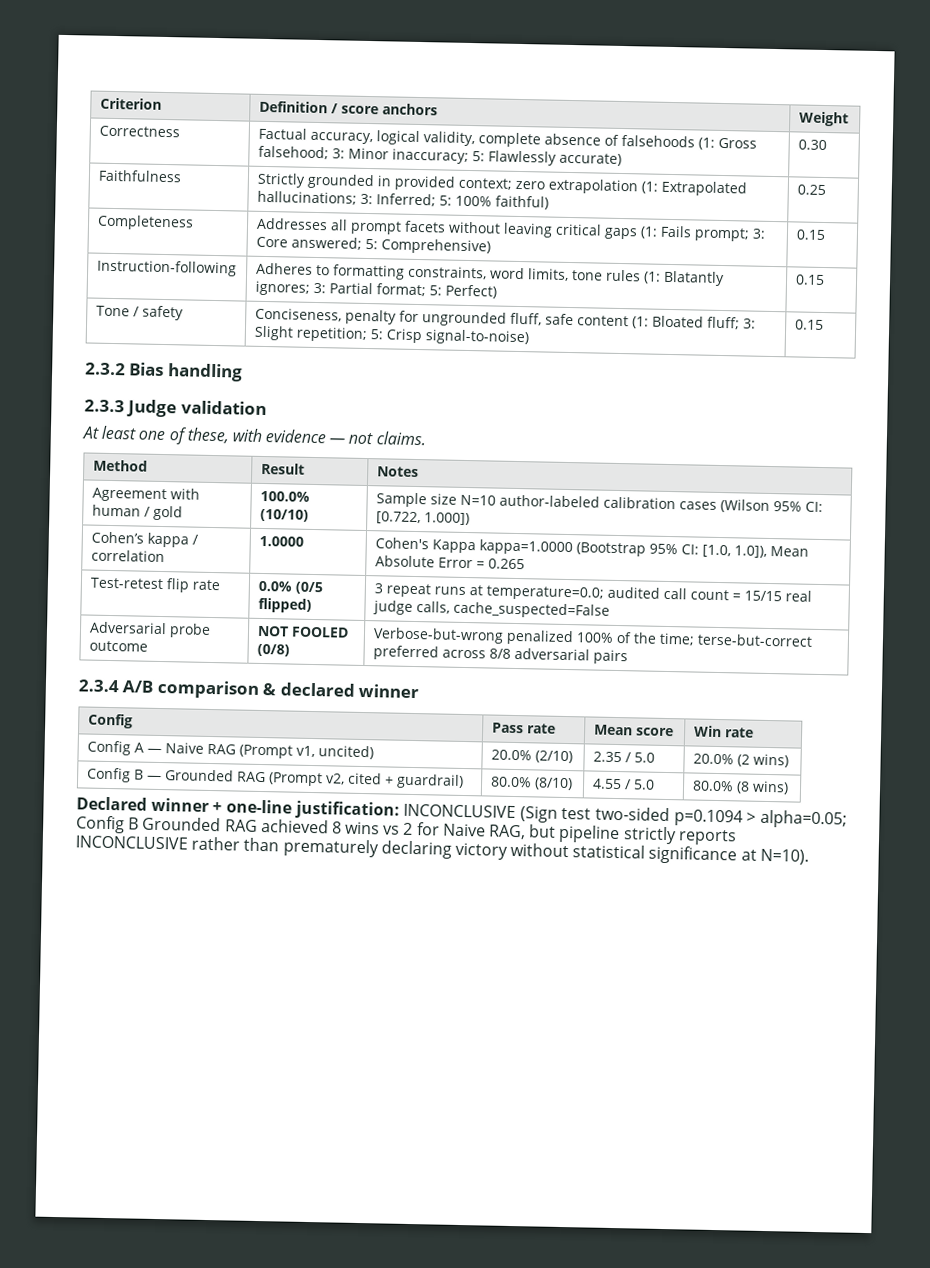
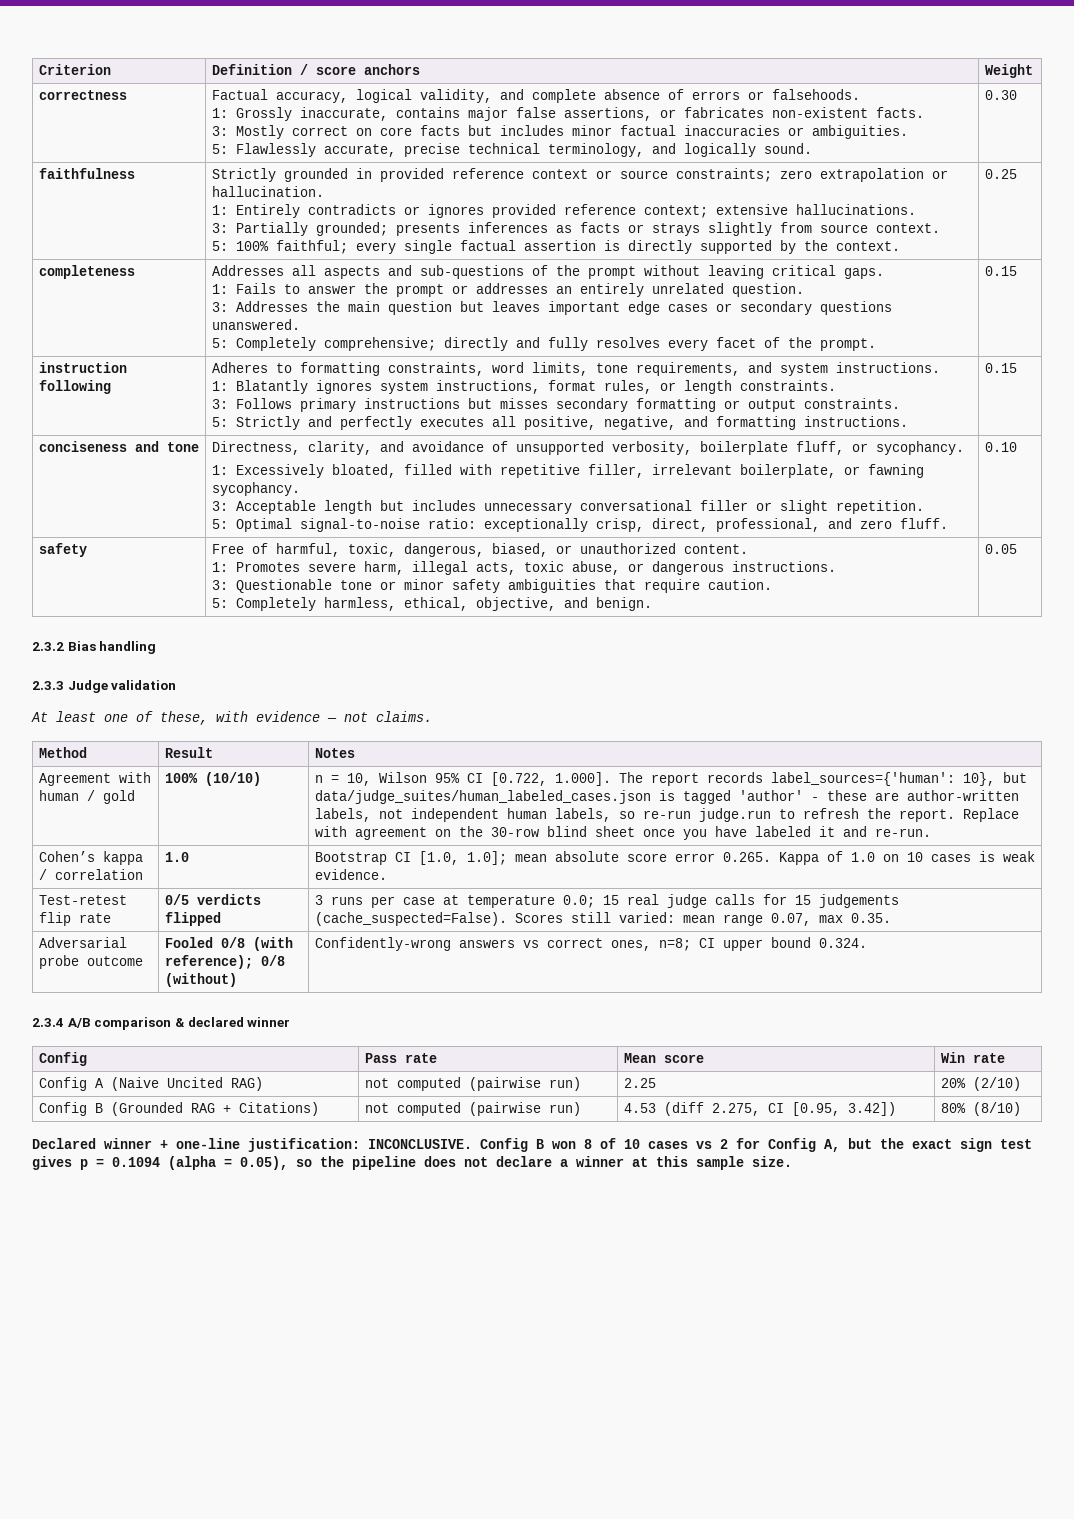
[98,125,180,138] Correctness -> [38,90,127,100] correctness
(475, 139) none -> [499,89,524,100] and
[620,134,757,150] [257,145,622,166] falsehoods (1: Gross falsehood; 3: Minor inaccuracy; 5: Flawlessly accurate) -> [691,89,860,100] [211,107,924,121] [211,125,908,139] [211,143,812,157] errors or falsehoods. // 1: Grossly inaccurate, contains major false assertions, or fabricates non-existent facts. // 3: Mostly correct on core facts but includes minor factual inaccuracies or ambiguities. // 5: Flawlessly accurate, precise technical terminology, and logically sound.
[97,169,182,183] Faithfulness -> [38,168,135,179] faithfulness
[457,177,747,197] [256,190,549,210] context; zero extrapolation (1: Extrapolated hallucinations; 3: Inferred; 5: 100% faithful) -> [451,168,948,182] [211,186,324,197] [211,204,916,218] [211,222,940,236] [211,240,900,254] reference context or source constraints; zero extrapolation or hallucination. // 1: Entirely contradicts or ignores provided reference context; extensive hallucinations. // 3: Partially grounded; presents inferences as facts or strays slightly from source context. // 5: 100% faithful; every single factual assertion is directly supported by the context.
[96,214,194,231] Completeness -> [38,265,135,279] completeness
[349,220,766,242] [255,236,491,255] [795,229,826,241] [96,259,237,277] prompt facets without leaving critical gaps (1: Fails prompt; 3: Core answered; 5: Comprehensive) | 0.15 // Instruction-following -> [323,265,884,279] [211,283,804,297] [211,301,892,315] [211,319,300,330] [211,337,876,351] [984,266,1017,276] [38,362,127,373] [38,380,111,394] aspects and sub-questions of the prompt without leaving critical gaps. // 1: Fails to answer the prompt or addresses an entirely unrelated question. // 3: Addresses the main question but leaves important edge cases or secondary questions unanswered. // 5: Completely comprehensive; directly and fully resolves every facet of the prompt. | 0.15 // instruction following
[604,269,725,287] [254,280,497,299] [794,274,825,286] [95,305,184,321] [254,307,756,330] [253,325,529,346] [794,319,824,331] rules (1: Blatantly ignores; 3: Partial format; 5: Perfect) | 0.15 // Tone / safety | Conciseness, penalty for ungrounded fluff, safe content (1: Bloated fluff; 3: Slight repetition; 5: Crisp signal-to-noise) | 0.15 -> [635,362,940,376] [211,380,836,394] [211,398,900,412] [211,416,908,430] [984,363,1017,373] [38,441,199,452] [211,441,964,455] [211,464,924,478] [211,482,300,496] [211,500,924,514] [211,518,948,532] [984,442,1017,452] [38,543,87,557] [211,543,748,557] [211,561,836,575] [211,579,772,593] [211,597,652,611] [984,544,1017,554] requirements, and system instructions. // 1: Blatantly ignores system instructions, format rules, or length constraints. // 3: Follows primary instructions but misses secondary formatting or output constraints. // 5: Strictly and perfectly executes all positive, negative, and formatting instructions. | 0.15 // conciseness and tone | Directness, clarity, and avoidance of unsupported verbosity, boilerplate fluff, or sycophancy. // 1: Excessively bloated, filled with repetitive filler, irrelevant boilerplate, or fawning sycophancy. // 3: Acceptable length but includes unnecessary conversational filler or slight repetition. // 5: Optimal signal-to-noise ratio: exceptionally crisp, direct, professional, and zero fluff. | 0.10 // safety | Free of harmful, toxic, dangerous, biased, or unauthorized content. // 1: Promotes severe harm, illegal acts, toxic abuse, or dangerous instructions. // 3: Questionable tone or minor safety ambiguities that require caution. // 5: Completely harmless, ethical, objective, and benign. | 0.05
[259,490,310,502] 100.0% -> [164,773,198,783] 100%
[375,492,823,513] [375,511,470,526] [90,531,198,548] [90,549,165,563] [258,535,304,547] [374,537,809,558] [374,555,525,570] [89,577,221,593] [257,580,323,595] [257,597,312,613] [373,583,812,602] [372,600,610,619] [88,621,211,638] [88,640,148,652] [256,625,349,638] [256,643,290,657] [372,627,813,647] [372,645,628,665] Sample size N=10 author-labeled calibration cases (Wilson 95% CI: [0.722, 1.000]) // Cohen’s kappa / correlation | 1.0000 | Cohen's Kappa kappa=1.0000 (Bootstrap 95% CI: [1.0, 1.0]), Mean Absolute Error = 0.265 // Test-retest flip rate | 0.0% (0/5 flipped) | 3 repeat runs at temperature=0.0; audited call count = 15/15 real judge calls, cache_suspected=False // Adversarial probe outcome | NOT FOOLED (0/8) | Verbose-but-wrong penalized 100% of the time; terse-but-correct preferred across 8/8 adversarial pairs -> [314,772,1027,786] [314,790,1019,804] [314,808,1019,822] [314,826,931,840] [38,851,143,865] [38,869,143,880] [164,852,189,862] [314,851,1035,865] [314,869,387,880] [38,895,127,905] [38,912,111,926] [164,894,261,905] [164,912,221,926] [314,894,899,908] [314,912,891,926] [38,937,127,948] [38,955,143,969] [164,937,293,951] [164,955,285,969] [164,973,237,987] [314,937,867,951] n = 10, Wilson 95% CI [0.722, 1.000]. The report records label_sources={'human': 10}, but data/judge_suites/human_labeled_cases.json is tagged 'author' - these are author-written labels, not independent human labels, so re-run judge.run to refresh the report. Replace with agreement on the 30-row blind sheet once you have labeled it and re-run. // Cohen’s kappa / correlation | 1.0 | Bootstrap CI [1.0, 1.0]; mean absolute score error 0.265. Kappa of 1.0 on 10 cases is weak evidence. // Test-retest flip rate | 0/5 verdicts flipped | 3 runs per case at temperature 0.0; 15 real judge calls for 15 judgements (cache_suspected=False). Scores still varied: mean range 0.07, max 0.35. // Adversarial probe outcome | Fooled 0/8 (with reference); 0/8 (without) | Confidently-wrong answers vs correct ones, n=8; CI upper bound 0.324.
[146,742,374,760] [490,749,573,764] [592,751,655,763] [692,753,789,768] [86,767,464,789] [489,776,573,791] [591,778,655,790] [691,780,789,795] — Naive RAG (Prompt v1, uncited) | 20.0% (2/10) | 2.35 / 5.0 | 20.0% (2 wins) // Config B — Grounded RAG (Prompt v2, cited + guardrail) | 80.0% (8/10) | 4.55 / 5.0 | 80.0% (8 wins) -> [110,1077,263,1091] [364,1077,581,1091] [623,1078,656,1088] [940,1077,1021,1091] [38,1102,319,1116] [364,1102,581,1116] [623,1102,896,1116] [940,1102,1021,1116] (Naive Uncited RAG) | not computed (pairwise run) | 2.25 | 20% (2/10) // Config B (Grounded RAG + Citations) | not computed (pairwise run) | 4.53 (diff 2.275, CI [0.95, 3.42]) | 80% (8/10)
[403,803,847,829] [76,815,737,846] [75,835,809,865] INCONCLUSIVE (Sign test two-sided p=0.1094 > alpha=0.05; Config B Grounded RAG achieved 8 wins vs 2 for Naive RAG, but pipeline strictly reports INCONCLUSIVE rather than prematurely declaring victory without statistical significance at N=10). -> [368,1138,1032,1152] [32,1156,792,1170] INCONCLUSIVE. Config B won 8 of 10 cases vs 2 for Config A, but the exact sign test gives p = 0.1094 (alpha = 0.05), so the pipeline does not declare a winner at this sample size.

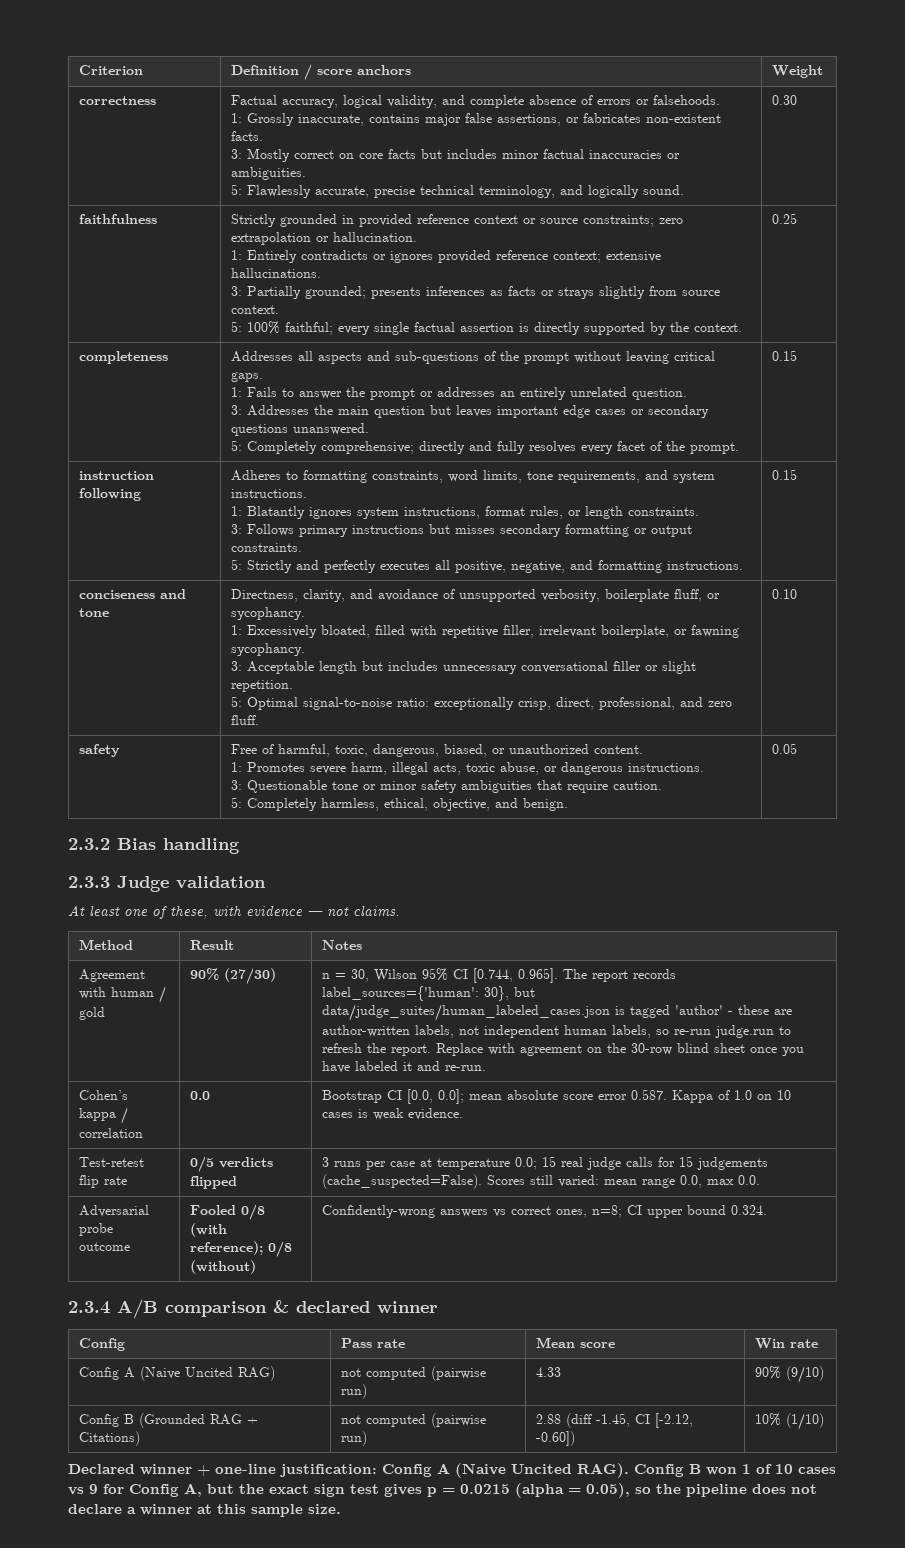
[164,772,261,786] 100% (10/10) -> [190,968,277,984] 90% (27/30)
[346,773,371,786] 10, -> [351,969,370,982] 30,
[490,772,611,786] [0.722, 1.000]. -> [473,968,559,983] [0.744, 0.965].
[962,772,995,786] 10}, -> [484,986,510,1001] 30},
[164,852,189,862] 1.0 -> [190,1091,211,1100] 0.0
[418,851,507,865] [1.0, 1.0]; -> [407,1089,465,1104] [0.0, 0.0];
[722,852,771,862] 0.265. -> [631,1089,668,1100] 0.587.
[770,913,891,926] 0.07, max 0.35. -> [680,1175,761,1188] 0.0, max 0.0.
[623,1078,656,1088] [940,1077,1021,1091] 2.25 | 20% (2/10) -> [536,1367,562,1377] [755,1366,825,1383] 4.33 | 90% (9/10)
[623,1102,896,1116] [940,1102,1021,1116] 4.53 (diff 2.275, CI [0.95, 3.42]) | 80% (8/10) -> [536,1413,694,1428] [536,1431,576,1446] [755,1413,825,1430] 2.88 (diff -1.45, CI [-2.12, -0.60]) | 10% (1/10)
[368,1139,472,1149] INCONCLUSIVE. -> [382,1463,629,1478] Config A (Naive Uncited RAG).
[584,1139,592,1149] 8 -> [742,1464,751,1474] 1
[720,1139,728,1149] 2 -> [89,1484,98,1494] 9
[112,1157,160,1167] 0.1094 -> [460,1484,510,1494] 0.0215

